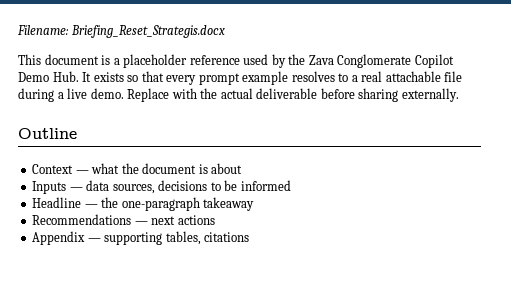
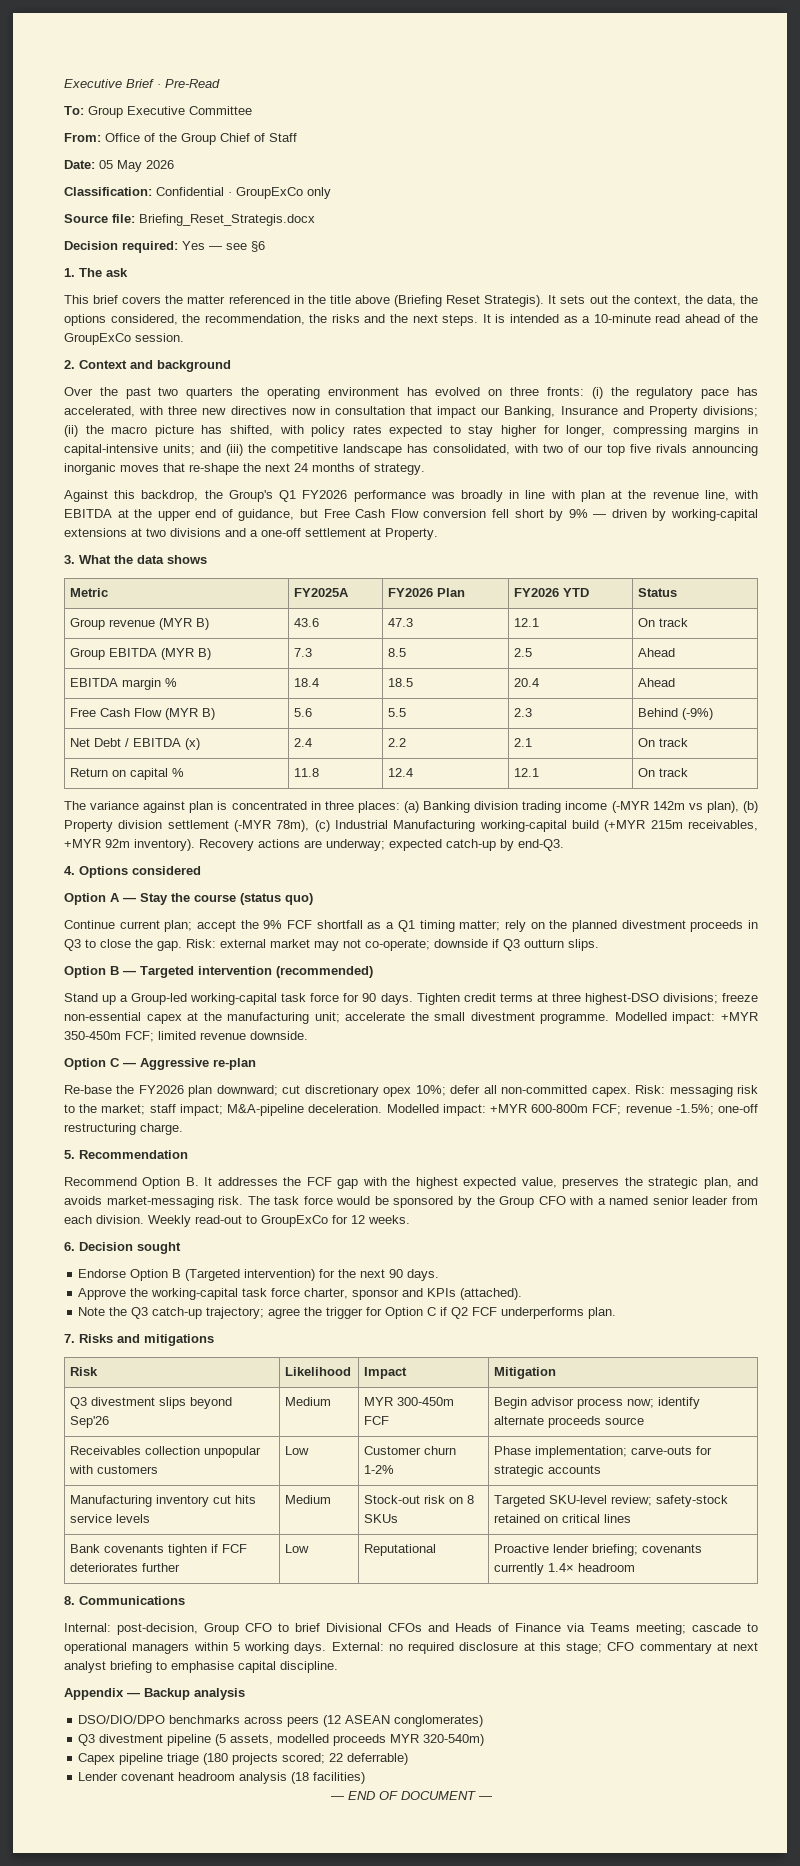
[17,25,225,38] [18,54,454,68] [18,71,463,85] [18,88,459,102] [18,128,77,139] [32,163,243,174] [32,180,291,194] [32,197,255,211] [32,214,215,225] [32,231,250,245] Filename: Briefing_Reset_Strategis.docx // This document is a placeholder reference used by the Zava Conglomerate Copilot Demo Hub. It exists so that every prompt example resolves to a real attachable file during a live demo. Replace with the actual deliverable before sharing externally. // Outline // Context — what the document is about // Inputs — data sources, decisions to be informed // Headline — the one-paragraph takeaway // Recommendations — next actions // Appendix — supporting tables, citations -> [64,79,220,88] [64,106,252,118] [64,133,297,145] [64,160,174,172] [64,187,331,199] [64,214,315,226] [64,241,265,253] [64,268,128,277] [64,295,759,307] [64,314,758,326] [64,333,184,345] [64,360,231,372] [64,387,759,399] [64,406,758,418] [64,425,758,437] [64,444,758,456] [64,463,425,475] [64,490,758,502] [64,509,758,521] [64,528,438,540] [64,555,207,564] [70,588,109,597] [294,588,350,597] [388,588,466,597] [514,588,590,597] [638,588,678,597] [70,618,210,630] [294,618,320,627] [388,618,414,627] [514,618,540,627] [638,618,689,627] [70,648,212,660] [294,648,313,657] [388,648,407,657] [514,648,533,657] [638,648,676,657] [70,678,178,690] [294,678,320,687] [388,678,414,687] [514,678,540,687] [638,678,676,687] [70,708,216,720] [294,708,313,717] [388,708,407,717] [514,708,533,717] [638,708,714,720] [70,738,201,750] [294,738,313,747] [388,738,407,747] [514,738,533,747] [638,738,689,747] [70,768,185,780] [294,768,320,777] [388,768,414,777] [514,768,540,777] [638,768,689,777] [64,801,758,813] [64,820,759,832] [64,839,564,851] [64,866,201,878] [64,893,313,905] [64,920,758,932] [64,939,599,951] [64,966,373,978] [64,993,758,1005] [64,1012,759,1024] [64,1031,308,1042] [64,1058,256,1070] [64,1085,758,1097] [64,1104,758,1116] [64,1123,183,1135] [64,1150,188,1159] [64,1177,759,1189] [64,1196,758,1208] [64,1215,410,1227] [64,1242,181,1254] [78,1269,440,1281] [78,1288,523,1300] [78,1307,617,1319] [64,1334,214,1346] [70,1367,99,1376] [285,1367,352,1376] [364,1367,408,1379] [494,1367,557,1379] [70,1397,233,1409] [70,1416,110,1428] [285,1397,332,1406] [364,1397,455,1406] [364,1416,390,1425] [494,1397,701,1409] [494,1416,645,1428] [70,1446,262,1458] [69,1465,159,1474] [285,1446,310,1455] [364,1446,457,1455] [364,1465,395,1474] [494,1446,713,1458] [494,1465,602,1477] [70,1495,257,1507] [70,1514,151,1523] [285,1495,332,1504] [364,1495,475,1504] [364,1514,399,1523] [494,1495,729,1507] [494,1514,632,1523] [70,1544,248,1556] [70,1563,181,1572] [285,1544,310,1553] [364,1544,437,1556] [494,1544,703,1556] [494,1563,636,1575] [64,1596,185,1605] [64,1623,758,1635] [64,1642,758,1654] [64,1661,338,1673] [64,1688,245,1700] [78,1715,484,1727] [78,1734,485,1746] [78,1753,409,1765] [78,1772,366,1784] [329,1791,493,1800] Executive Brief · Pre-Read // To: Group Executive Committee // From: Office of the Group Chief of Staff // Date: 05 May 2026 // Classification: Confidential · GroupExCo only // Source file: Briefing_Reset_Strategis.docx // Decision required: Yes — see §6 // 1. The ask // This brief covers the matter referenced in the title above (Briefing Reset Strategis). It sets out the context, the data, the options considered, the recommendation, the risks and the next steps. It is intended as a 10-minute read ahead of the GroupExCo session. // 2. Context and background // Over the past two quarters the operating environment has evolved on three fronts: (i) the regulatory pace has accelerated, with three new directives now in consultation that impact our Banking, Insurance and Property divisions; (ii) the macro picture has shifted, with policy rates expected to stay higher for longer, compressing margins in capital-intensive units; and (iii) the competitive landscape has consolidated, with two of our top five rivals announcing inorganic moves that re-shape the next 24 months of strategy. // Against this backdrop, the Group's Q1 FY2026 performance was broadly in line with plan at the revenue line, with EBITDA at the upper end of guidance, but Free Cash Flow conversion fell short by 9% — driven by working-capital extensions at two divisions and a one-off settlement at Property. // 3. What the data shows // Metric | FY2025A | FY2026 Plan | FY2026 YTD | Status // Group revenue (MYR B) | 43.6 | 47.3 | 12.1 | On track // Group EBITDA (MYR B) | 7.3 | 8.5 | 2.5 | Ahead // EBITDA margin % | 18.4 | 18.5 | 20.4 | Ahead // Free Cash Flow (MYR B) | 5.6 | 5.5 | 2.3 | Behind (-9%) // Net Debt / EBITDA (x) | 2.4 | 2.2 | 2.1 | On track // Return on capital % | 11.8 | 12.4 | 12.1 | On track // The variance against plan is concentrated in three places: (a) Banking division trading income (-MYR 142m vs plan), (b) Property division settlement (-MYR 78m), (c) Industrial Manufacturing working-capital build (+MYR 215m receivables, +MYR 92m inventory). Recovery actions are underway; expected catch-up by end-Q3. // 4. Options considered // Option A — Stay the course (status quo) // Continue current plan; accept the 9% FCF shortfall as a Q1 timing matter; rely on the planned divestment proceeds in Q3 to close the gap. Risk: external market may not co-operate; downside if Q3 outturn slips. // Option B — Targeted intervention (recommended) // Stand up a Group-led working-capital task force for 90 days. Tighten credit terms at three highest-DSO divisions; freeze non-essential capex at the manufacturing unit; accelerate the small divestment programme. Modelled impact: +MYR 350-450m FCF; limited revenue downside. // Option C — Aggressive re-plan // Re-base the FY2026 plan downward; cut discretionary opex 10%; defer all non-committed capex. Risk: messaging risk to the market; staff impact; M&A-pipeline deceleration. Modelled impact: +MYR 600-800m FCF; revenue -1.5%; one-off restructuring charge. // 5. Recommendation // Recommend Option B. It addresses the FCF gap with the highest expected value, preserves the strategic plan, and avoids market-messaging risk. The task force would be sponsored by the Group CFO with a named senior leader from each division. Weekly read-out to GroupExCo for 12 weeks. // 6. Decision sought // Endorse Option B (Targeted intervention) for the next 90 days. // Approve the working-capital task force charter, sponsor and KPIs (attached). // Note the Q3 catch-up trajectory; agree the trigger for Option C if Q2 FCF underperforms plan. // 7. Risks and mitigations // Risk | Likelihood | Impact | Mitigation // Q3 divestment slips beyond Sep'26 | Medium | MYR 300-450m FCF | Begin advisor process now; identify alternate proceeds source // Receivables collection unpopular with customers | Low | Customer churn 1-2% | Phase implementation; carve-outs for strategic accounts // Manufacturing inventory cut hits service levels | Medium | Stock-out risk on 8 SKUs | Targeted SKU-level review; safety-stock retained on critical lines // Bank covenants tighten if FCF deteriorates further | Low | Reputational | Proactive lender briefing; covenants currently 1.4× headroom // 8. Communications // Internal: post-decision, Group CFO to brief Divisional CFOs and Heads of Finance via Teams meeting; cascade to operational managers within 5 working days. External: no required disclosure at this stage; CFO commentary at next analyst briefing to emphasise capital discipline. // Appendix — Backup analysis // DSO/DIO/DPO benchmarks across peers (12 ASEAN conglomerates) // Q3 divestment pipeline (5 assets, modelled proceeds MYR 320-540m) // Capex pipeline triage (180 projects scored; 22 deferrable) // Lender covenant headroom analysis (18 facilities) // — END OF DOCUMENT —

